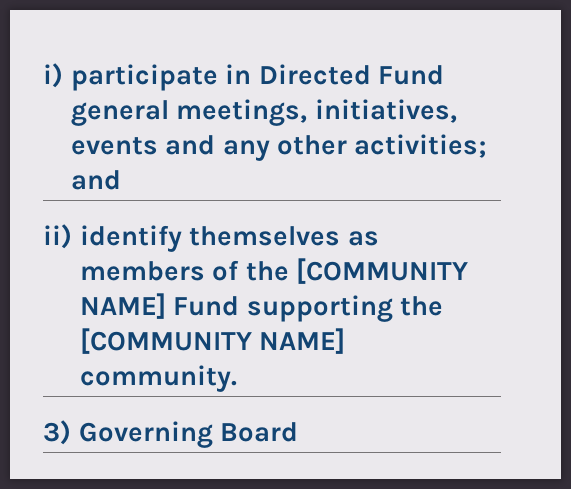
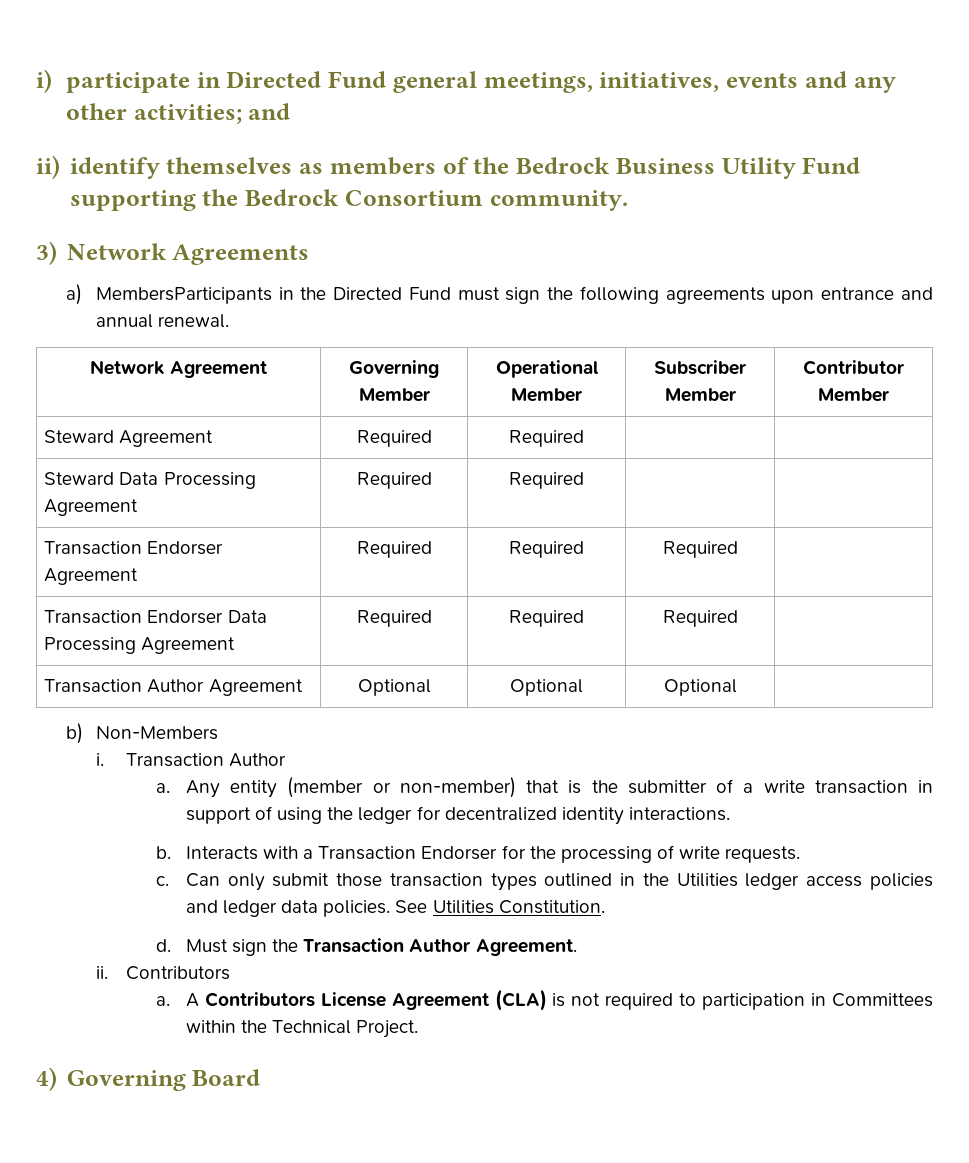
[296,258,469,284] [79,293,166,319] [COMMUNITY NAME] -> [516,157,796,179] Bedrock Business Utility
[79,328,346,354] [COMMUNITY NAME] -> [245,189,483,206] Bedrock Consortium
(71, 432) none -> [66,243,310,265] [65,284,934,305] [95,314,230,328] [90,360,267,378] [349,360,439,378] [358,388,430,402] [495,360,599,378] [511,388,582,402] [654,360,746,375] [664,388,736,402] [803,360,904,375] [818,388,889,402] [44,430,214,447] [356,430,432,447] [509,430,584,447] [44,472,256,489] [44,499,139,516] [356,472,432,489] [509,472,584,489] [44,541,224,555] [44,568,139,585] [356,541,432,558] [509,541,584,558] [662,541,738,558] [44,610,267,624] [44,637,236,654] [356,610,432,627] [509,610,584,627] [662,610,738,627] [44,679,303,696] [357,679,431,696] [510,679,583,696] [663,679,737,696] [65,723,218,744] [95,753,287,767] [155,777,934,798] [185,806,730,825] [155,845,801,863] [155,873,933,891] [185,900,605,917] [155,938,577,956] [95,966,230,980] [155,989,934,1011] [185,1020,419,1038] [36,1067,57,1091] Network Agreements // a) MembersParticipants in the Directed Fund must sign the following agreements upon entrance and annual renewal. // Network Agreement | Governing Member | Operational Member | Subscriber Member | Contributor Member // Steward Agreement | Required | Required | | // Steward Data Processing Agreement | Required | Required | | // Transaction Endorser Agreement | Required | Required | Required | // Transaction Endorser Data Processing Agreement | Required | Required | Required | // Transaction Author Agreement | Optional | Optional | Optional | // b) Non-Members // i. Transaction Author // a. Any entity (member or non-member) that is the submitter of a write transaction in support of using the ledger for decentralized identity interactions. // b. Interacts with a Transaction Endorser for the processing of write requests. // c. Can only submit those transaction types outlined in the Utilities ledger access policies and ledger data policies. See Utilities Constitution. // d. Must sign the Transaction Author Agreement. // ii. Contributors // a. A Contributors License Agreement (CLA) is not required to participation in Committees within the Technical Project. // 4)

